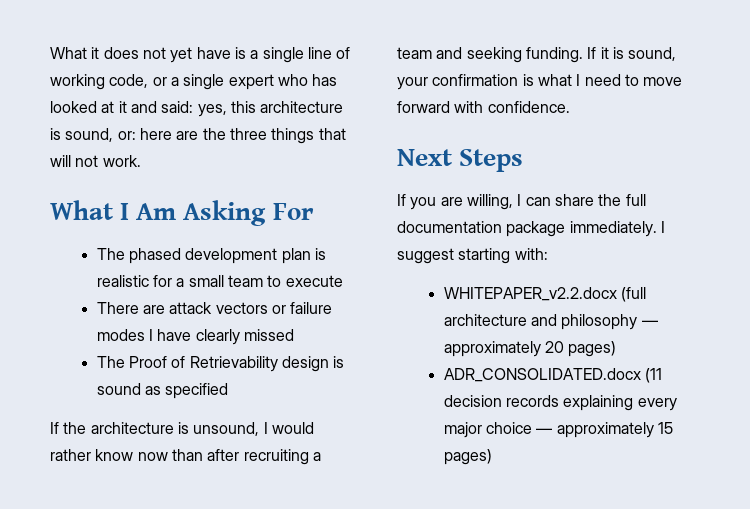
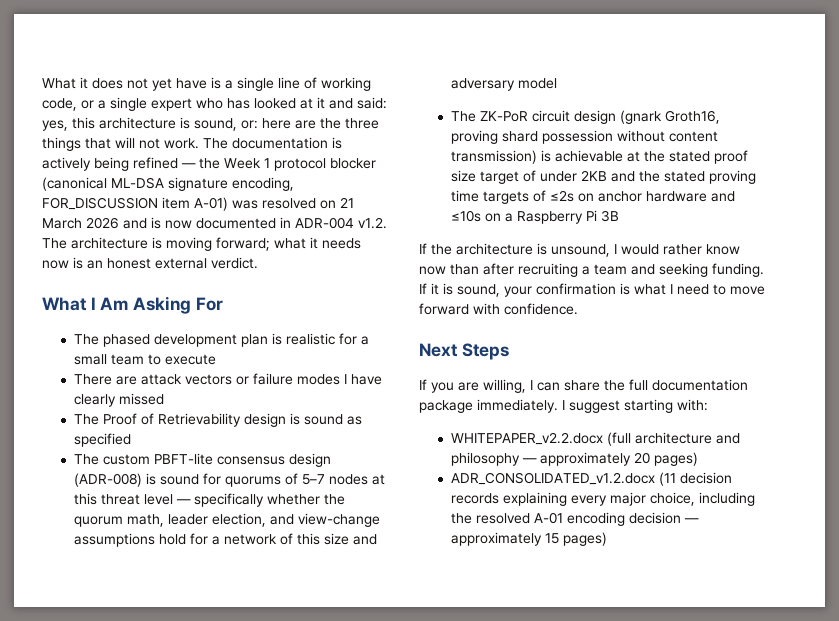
(141, 161) none -> [203,137,342,149] [42,157,376,171] [42,177,294,191] [42,197,354,211] [42,217,387,229] [42,237,361,251] [42,257,258,269] The documentation is actively being refined — the Week 1 protocol blocker (canonical ML-DSA signature encoding, FOR_DISCUSSION item A-01) was resolved on 21 March 2026 and is now documented in ADR-004 v1.2. The architecture is moving forward; what it needs now is an honest external verdict.
(229, 391) none -> [73,453,331,467] [73,473,385,487] [73,493,345,507] [73,513,380,527] [73,533,377,547] [450,78,557,91] [450,110,720,124] [450,130,718,144] [450,150,748,164] [450,170,756,184] [450,190,735,204] [450,210,619,224] // The custom PBFT-lite consensus design (ADR-008) is sound for quorums of 5–7 nodes at this threat level — specifically whether the quorum math, leader election, and view-change assumptions hold for a network of this size and adversary model // The ZK-PoR circuit design (gnark Groth16, proving shard possession without content transmission) is achievable at the stated proof size target of under 2KB and the stated proving time targets of ≤2s on anchor hardware and ≤10s on a Raspberry Pi 3B
[443,368,641,382] ADR_CONSOLIDATED.docx -> [450,472,655,485] ADR_CONSOLIDATED_v1.2.docx
[485,422,532,434] choice -> [649,492,755,506] [450,512,681,526] choice, including the resolved A-01 encoding decision

